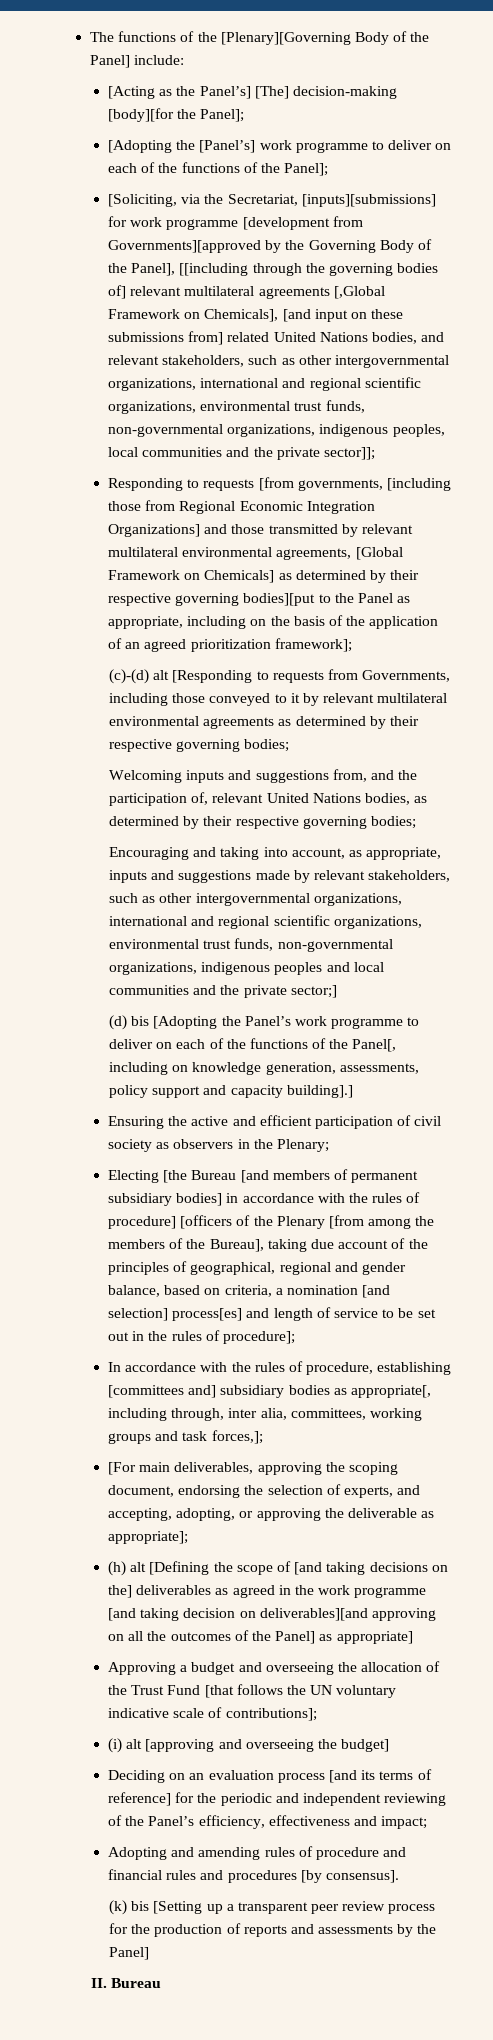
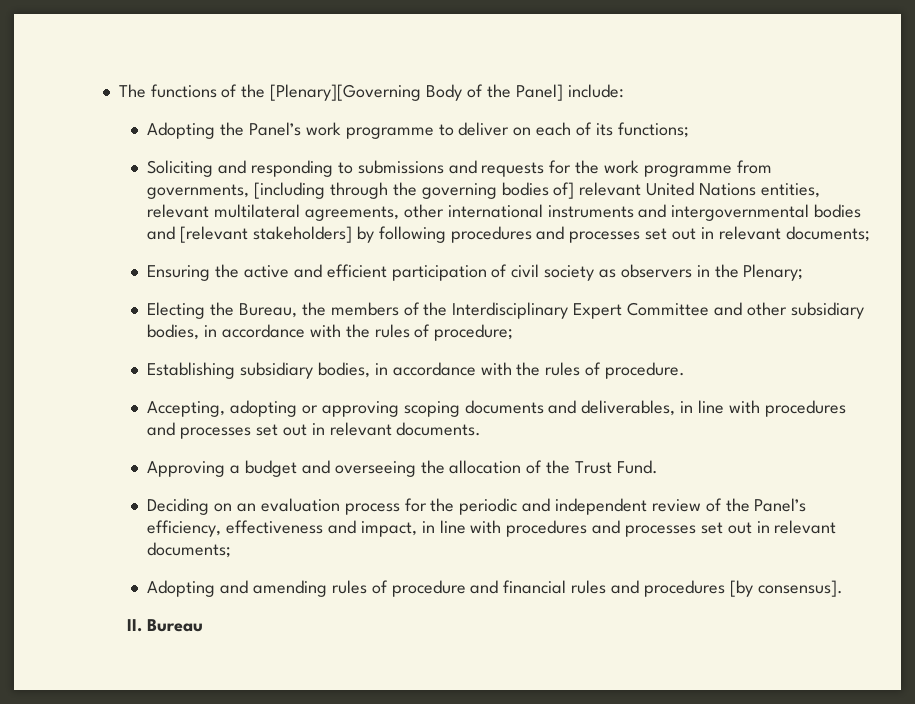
[108,86,397,99] [108,108,245,122] [108,140,452,153] [108,162,329,176] [108,194,436,207] [108,216,363,230] [108,239,432,253] [108,263,439,276] [108,285,385,299] [108,309,404,322] [108,331,445,345] [108,355,449,368] [108,377,421,391] [108,400,365,414] [108,424,445,437] [108,447,375,460] [108,477,451,491] [108,500,375,514] [108,524,413,537] [108,547,403,560] [108,570,420,583] [108,593,411,606] [108,615,439,629] [108,638,352,652] [108,669,451,684] [108,693,448,706] [108,716,419,729] [108,739,290,752] [108,769,418,783] [108,792,428,806] [108,816,416,829] [108,847,442,860] [108,870,451,883] [108,893,402,906] [108,915,422,929] [108,938,393,952] [108,962,384,975] [108,985,337,998] [108,1015,218,1030] [Acting as the Panel’s] [The] decision-making [body][for the Panel]; // [Adopting the [Panel’s] work programme to deliver on each of the functions of the Panel]; // [Soliciting, via the Secretariat, [inputs][submissions] for work programme [development from Governments][approved by the Governing Body of the Panel], [[including through the governing bodies of] relevant multilateral agreements [,Global Framework on Chemicals], [and input on these submissions from] related United Nations bodies, and relevant stakeholders, such as other intergovernmental organizations, international and regional scientific organizations, environmental trust funds, non-governmental organizations, indigenous peoples, local communities and the private sector]]; // Responding to requests [from governments, [including those from Regional Economic Integration Organizations] and those transmitted by relevant multilateral environmental agreements, [Global Framework on Chemicals] as determined by their respective governing bodies][put to the Panel as appropriate, including on the basis of the application of an agreed prioritization framework]; // (c)-(d) alt [Responding to requests from Governments, including those conveyed to it by relevant multilateral environmental agreements as determined by their respective governing bodies; // Welcoming inputs and suggestions from, and the participation of, relevant United Nations bodies, as determined by their respective governing bodies; // Encouraging and taking into account, as appropriate, inputs and suggestions made by relevant stakeholders, such as other intergovernmental organizations, international and regional scientific organizations, environmental trust funds, non-governmental organizations, indigenous peoples and local communities and the private sector;] // (d) bis [Adopting -> [147,122,216,139] Adopting
[226,1038,397,1052] [108,1062,419,1075] [108,1085,353,1098] the functions of the Panel[, including on knowledge generation, assessments, policy support and capacity building].] -> [595,122,689,138] [147,160,772,177] [147,182,820,199] [147,204,862,221] [147,226,870,243] its functions; // Soliciting and responding to submissions and requests for the work programme from governments, [including through the governing bodies of] relevant United Nations entities, relevant multilateral agreements, other international instruments and intergovernmental bodies and [relevant stakeholders] by following procedures and processes set out in relevant documents;
[163,1169,419,1183] [108,1192,421,1206] [108,1215,435,1229] [108,1238,428,1252] [108,1261,406,1275] [108,1285,391,1298] [108,1307,436,1321] [108,1330,295,1344] [108,1361,452,1375] [108,1385,431,1398] [108,1408,422,1421] [108,1430,263,1444] [108,1462,398,1475] [108,1484,421,1498] [108,1508,435,1521] [108,1531,189,1544] [108,1561,448,1576] [108,1585,427,1598] [108,1608,436,1621] [108,1630,413,1644] [the Bureau [and members of permanent subsidiary bodies] in accordance with the rules of procedure] [officers of the Plenary [from among the members of the Bureau], taking due account of the principles of geographical, regional and gender balance, based on criteria, a nomination [and selection] process[es] and length of service to be set out in the rules of procedure]; // In accordance with the rules of procedure, establishing [committees and] subsidiary bodies as appropriate[, including through, inter alia, committees, working groups and task forces,]; // [For main deliverables, approving the scoping document, endorsing the selection of experts, and accepting, adopting, or approving the deliverable as appropriate]; // (h) alt [Defining the scope of [and taking decisions on the] deliverables as agreed in the work programme [and taking decision on deliverables][and approving on all the outcomes of the Panel] as appropriate] -> [210,302,864,319] [147,324,514,341] [147,362,685,379] [147,400,846,417] [147,422,482,439] the Bureau, the members of the Interdisciplinary Expert Committee and other subsidiary bodies, in accordance with the rules of procedure; // Establishing subsidiary bodies, in accordance with the rules of procedure. // Accepting, adopting or approving scoping documents and deliverables, in line with procedures and processes set out in relevant documents.
[167,1684,397,1698] [108,1707,317,1721] [108,1738,390,1753] Fund [that follows the UN voluntary indicative scale of contributions]; // (i) alt [approving and overseeing the budget] -> [616,460,658,474] Fund.
[328,1769,432,1783] [108,1792,172,1806] [and its terms of reference] -> (400, 509) none
[384,1793,447,1806] reviewing -> [651,499,701,512] review
[381,1816,428,1829] impact; -> [360,520,837,537] [147,542,232,558] impact, in line with procedures and processes set out in relevant documents;
[108,1900,436,1915] [108,1923,437,1937] [108,1947,149,1960] // (k) bis [Setting up a transparent peer review process for the production of reports and assessments by the Panel] -> (843, 588) none

